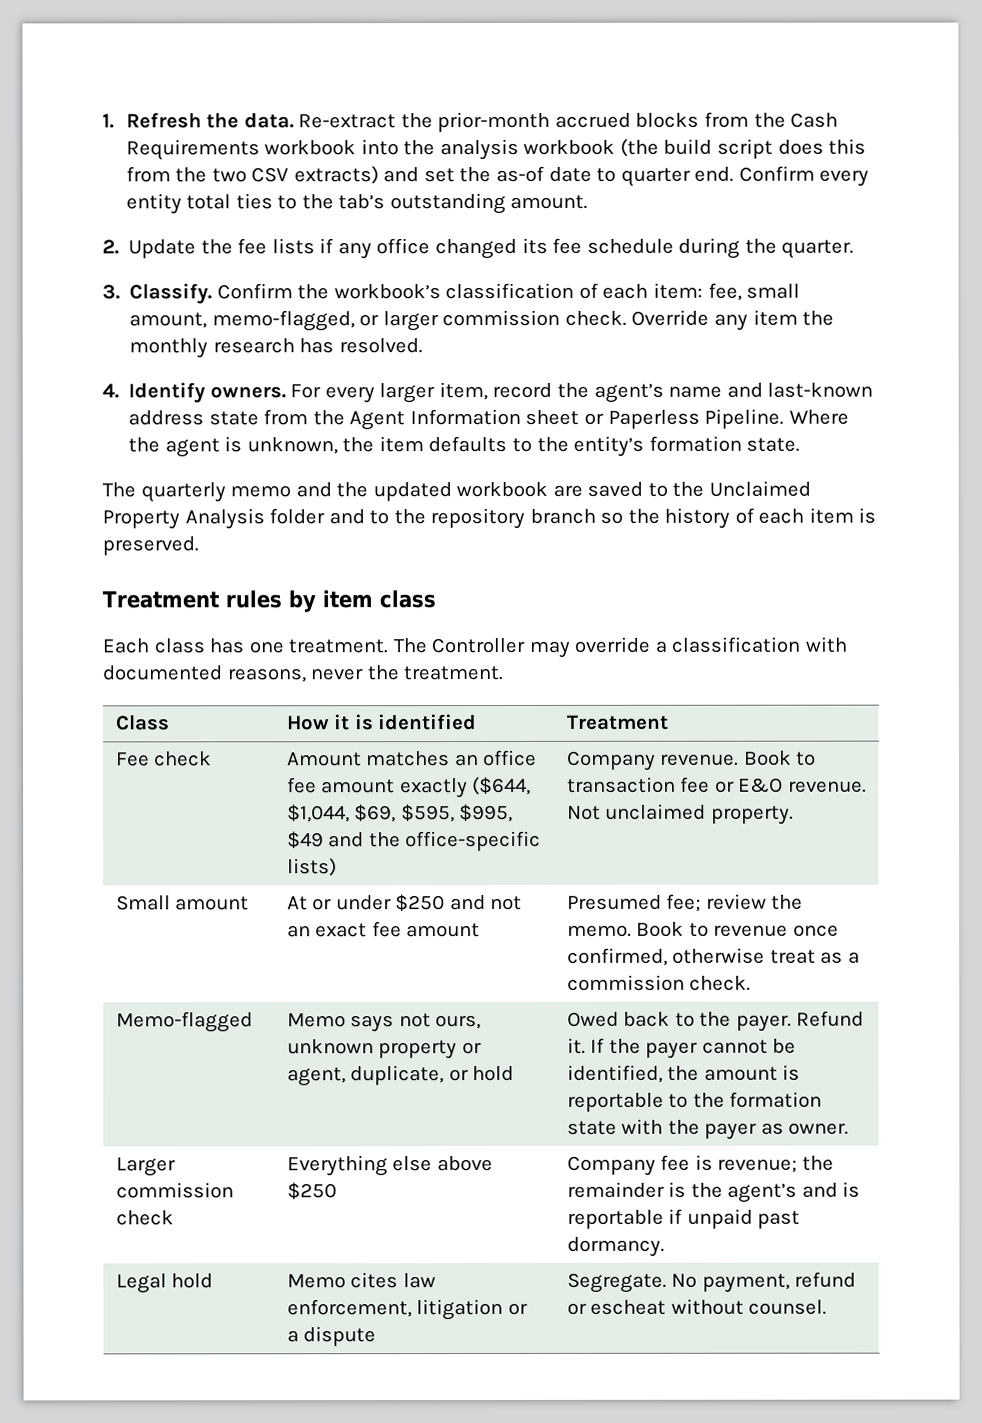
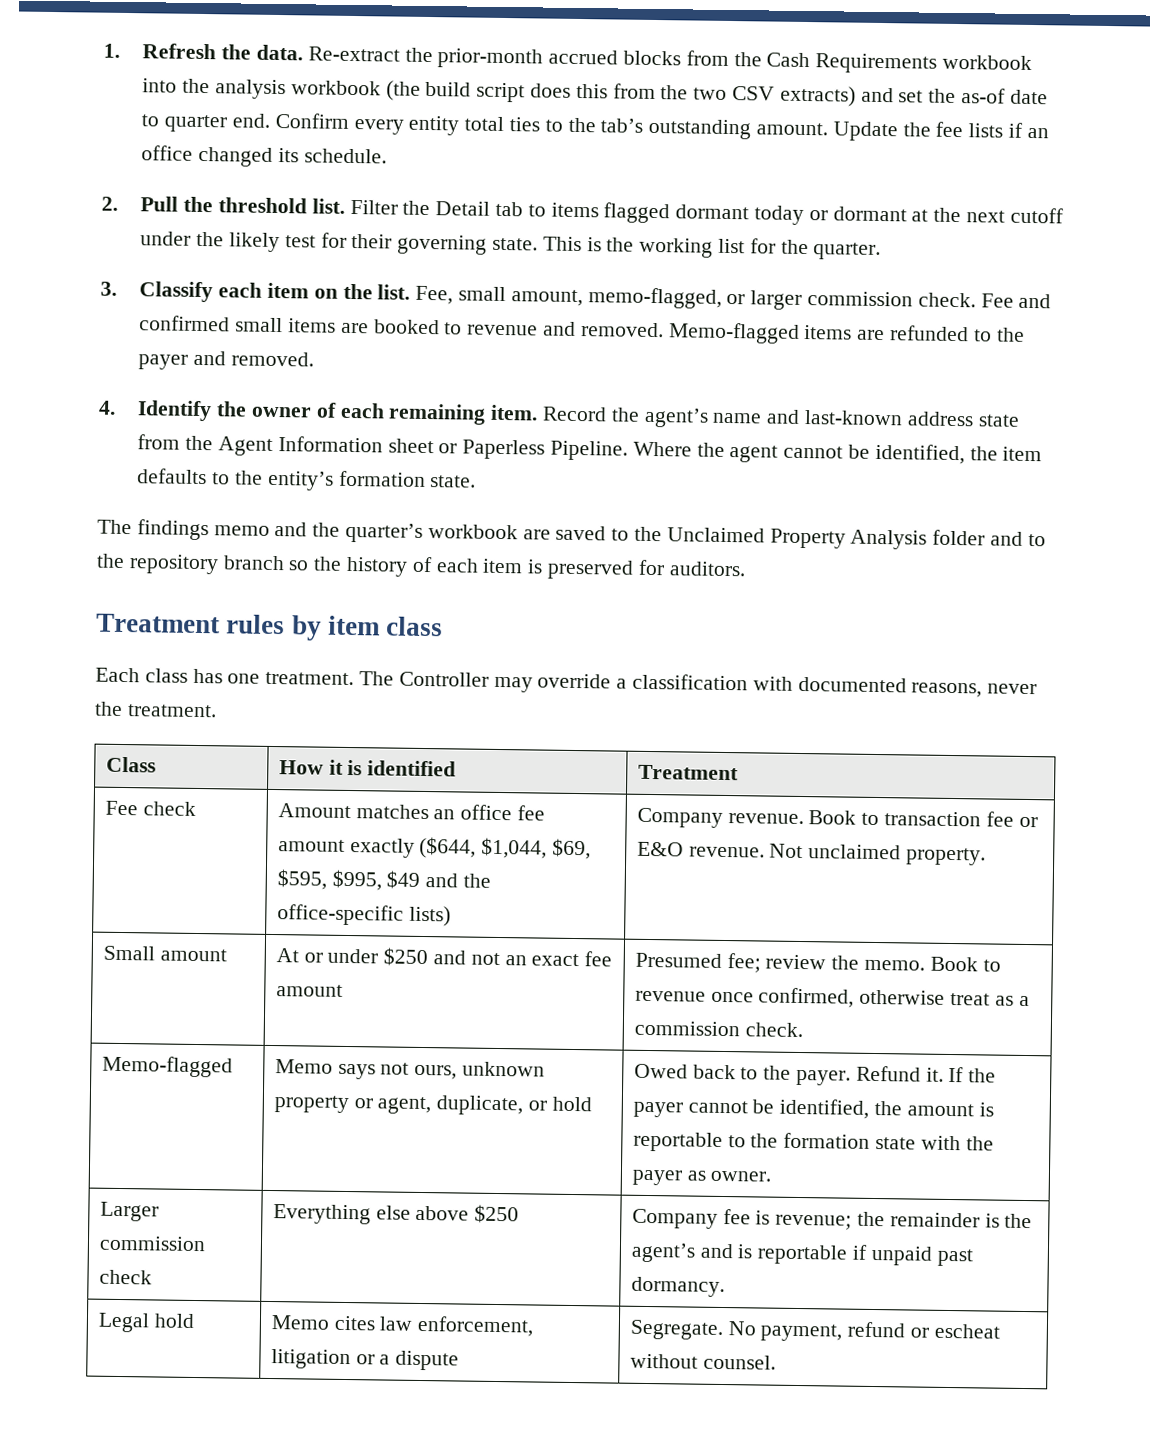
[102,239,119,255] // 2. -> (829, 129) none
[337,242,372,260] any -> [1026,127,1049,139] an
[552,237,855,259] [102,282,742,305] fee schedule during the quarter. // 3. Classify. Confirm the workbook’s classification of each item: fee, -> [303,148,387,164] [101,196,1064,225] [140,231,882,261] [100,281,454,305] schedule. // 2. Pull the threshold list. Filter the Detail tab to items flagged dormant today or dormant at the next cutoff under the likely test for their governing state. This is the working list for the quarter. // 3. Classify each item on the list. Fee,
[631,309,835,331] [129,338,423,359] [102,382,553,404] Override any item the monthly research has resolved. // 4. Identify owners. For every larger item, record -> [980,293,1052,309] [139,315,1025,344] [138,350,315,370] [98,400,608,425] Fee and confirmed small items are booked to revenue and removed. Memo-flagged items are refunded to the payer and removed. // 4. Identify the owner of each remaining item. Record
[224,436,338,455] is unknown, -> [783,443,965,465] cannot be identified,
[140,482,226,503] quarterly -> [136,519,209,541] findings
[372,482,452,502] updated -> [345,522,424,543] quarter’s
[102,536,199,556] preserved. -> [547,559,746,580] preserved for auditors.

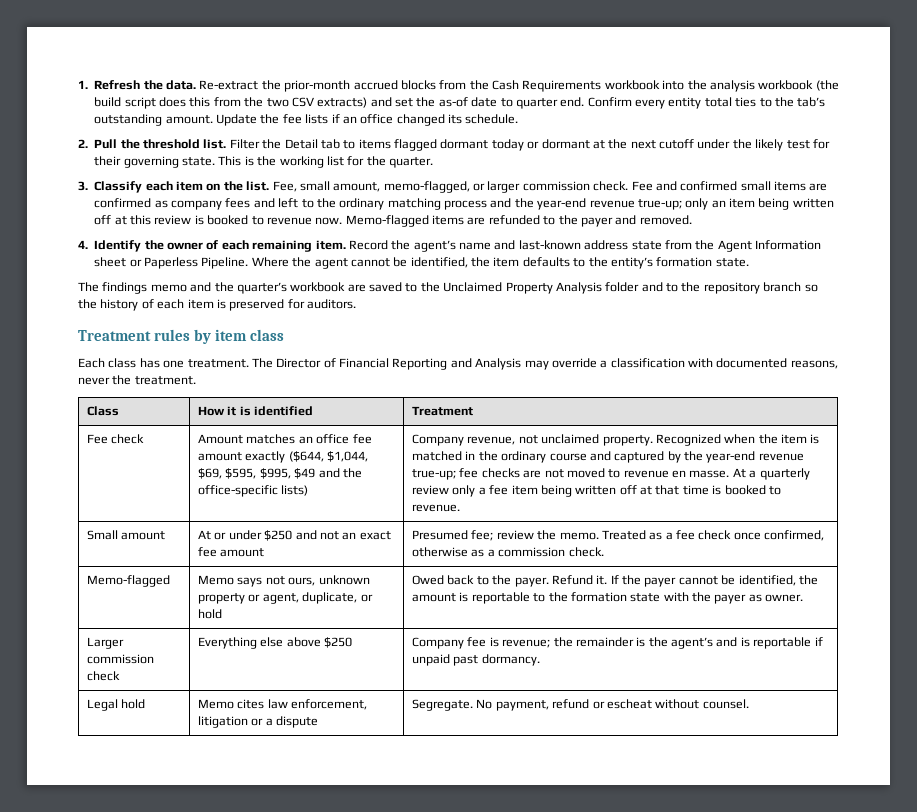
(369, 328) none -> [94,198,834,210] [94,215,204,225] confirmed as company fees and left to the ordinary matching process and the year-end revenue true-up; only an item being written off at this review is
[543,321,664,338] and removed. -> [315,217,343,225] now.
[398,671,489,687] Controller -> [276,358,522,370] Director of Financial Reporting and Analysis
[727,810,1038,828] [636,841,987,866] revenue. Book to transaction fee or E&O revenue. Not unclaimed property. -> [467,434,820,446] [412,451,804,463] [412,468,810,480] [412,485,781,497] [412,504,461,512] revenue, not unclaimed property. Recognized when the item is matched in the ordinary course and captured by the year-end revenue true-up; fee checks are not moved to revenue en masse. At a quarterly review only a fee item being written off at that time is booked to revenue.
[929,956,1001,972] [634,990,706,1002] Book to revenue -> [601,530,732,540] Treated as a fee check
[950,992,991,1006] treat -> (469, 552) none

